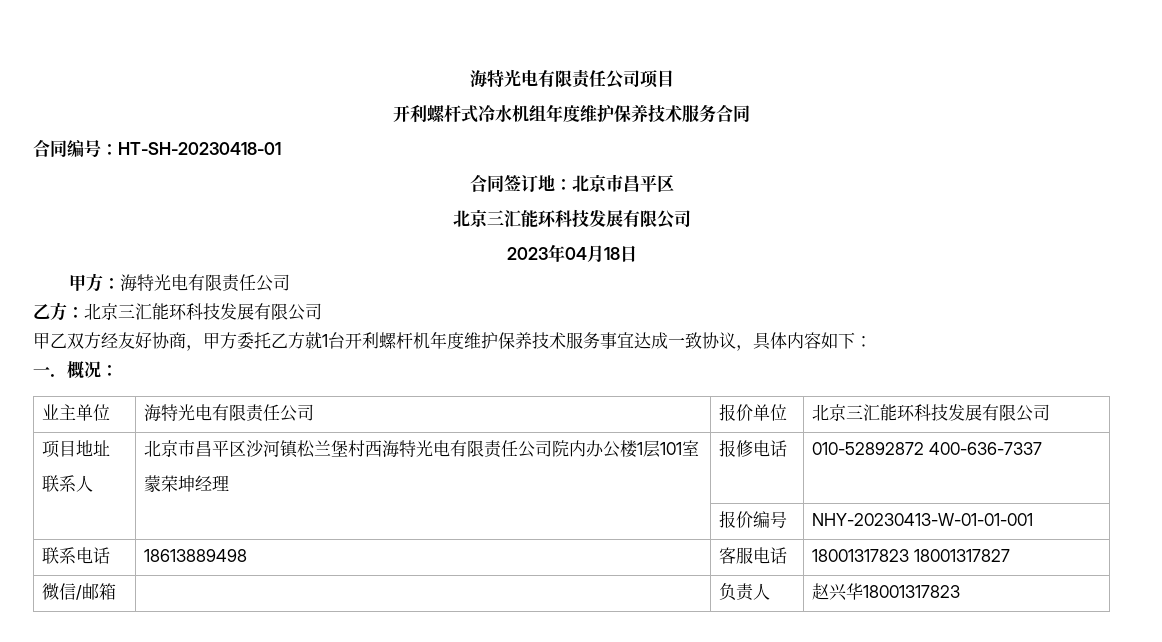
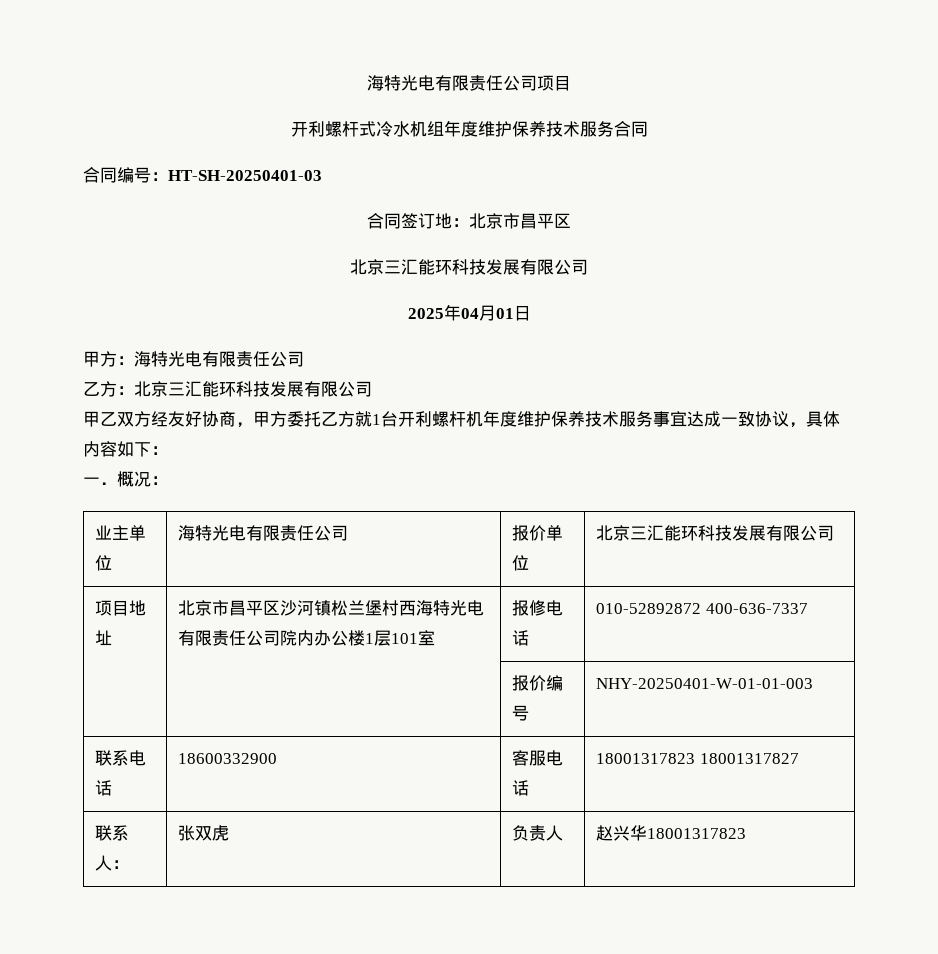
[118,142,281,155] HT-SH-20230418-01 -> [168,170,322,181] HT-SH-20250401-03
[506,247,548,260] 2023 -> [407,308,444,319] 2025
[603,247,620,260] 18 -> [495,308,514,319] 01
[42,475,94,492] // 联系人 -> (113, 638) none
[144,475,230,492] // 蒙荣坤经理 -> (436, 638) none
[812,513,1034,526] NHY-20230413-W-01-01-001 -> [596,678,814,689] NHY-20250401-W-01-01-003
[144,549,248,562] 18613889498 -> [178,753,278,764] 18600332900
[42,583,117,600] 微信/邮箱 | -> [95,825,130,841] [95,855,130,871] [178,825,230,841] 联系人： | 张双虎

